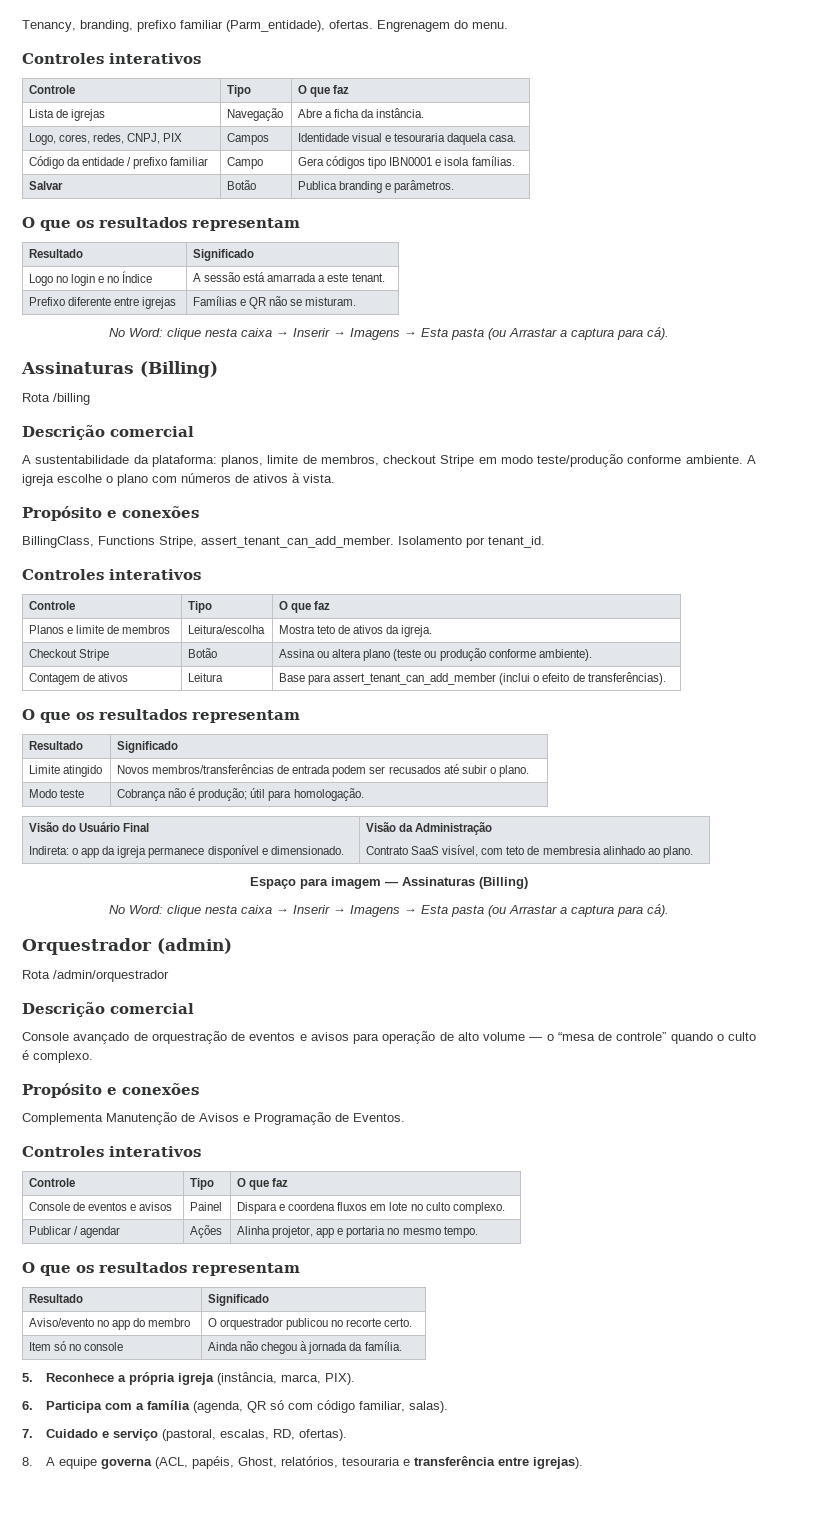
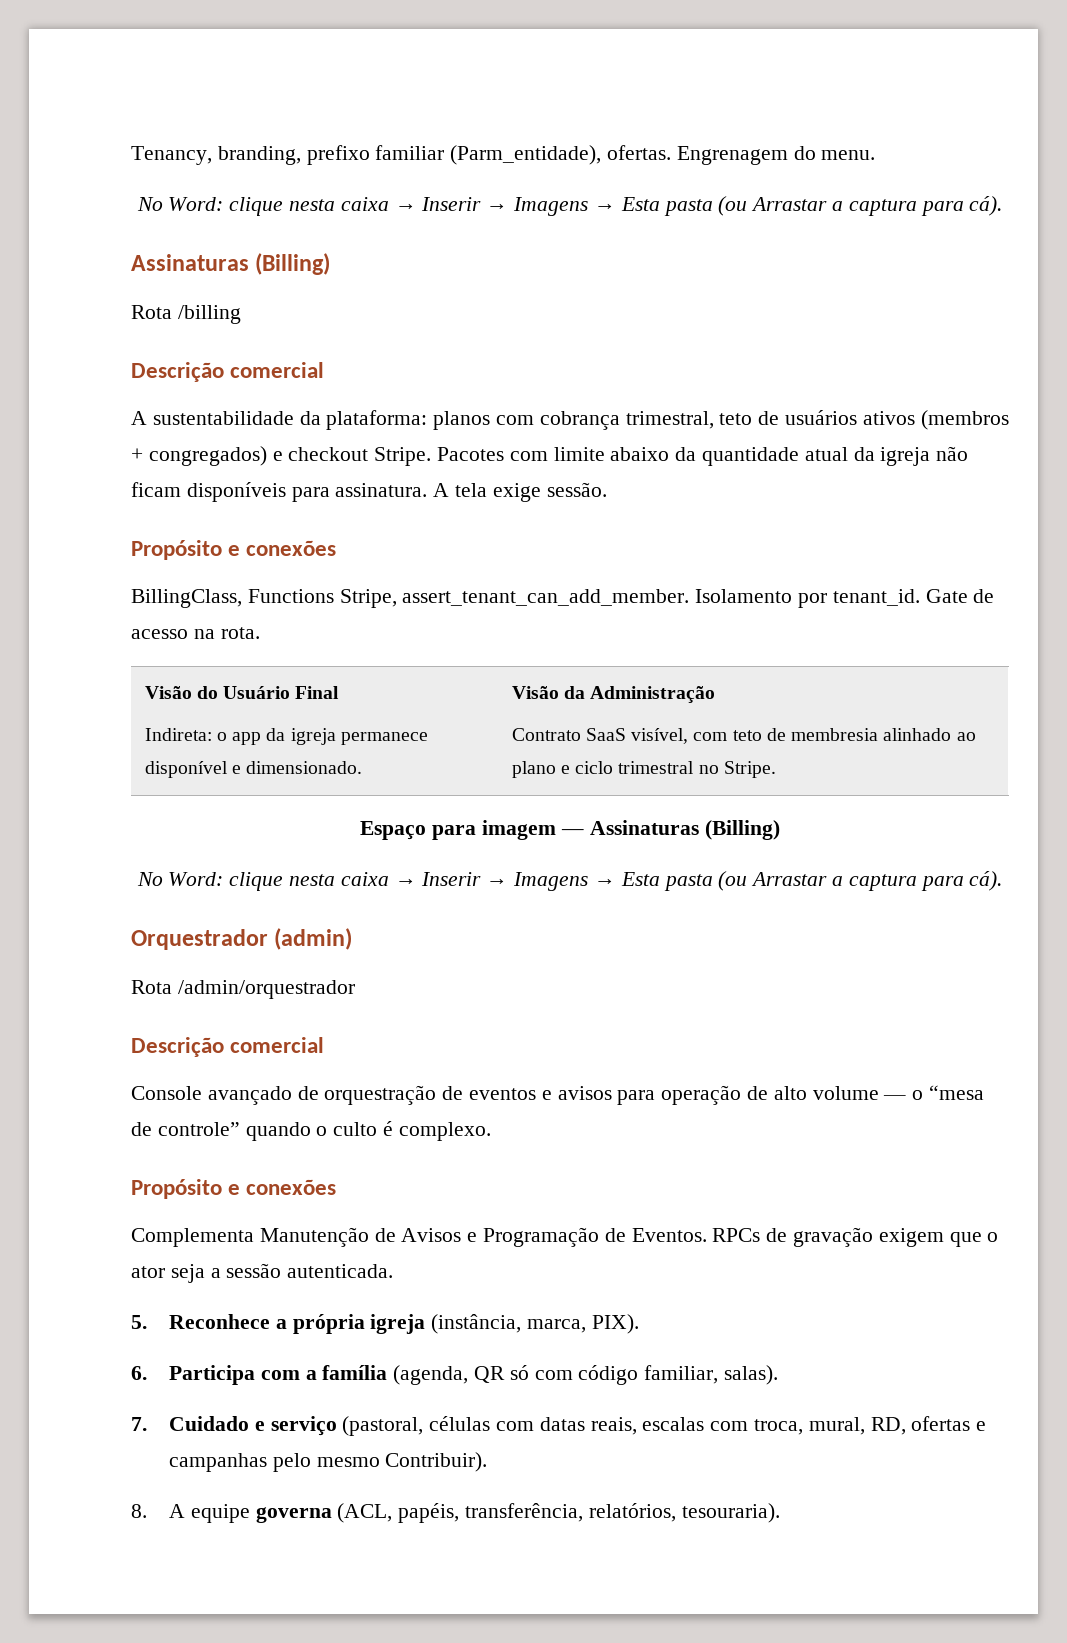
[22,53,201,64] [28,85,75,94] [226,85,251,97] [297,85,350,97] [28,109,106,121] [226,108,283,121] [297,108,425,118] [28,133,183,145] [226,133,269,145] [297,133,517,145] [28,156,209,169] [226,157,263,169] [297,156,515,169] [28,181,63,190] [226,180,256,190] [297,180,455,193] [22,217,300,231] [28,249,83,258] [192,249,254,261] [28,271,153,286] [192,272,385,282] [28,297,177,309] [192,296,357,309] // Controles interativos // Controle | Tipo | O que faz // Lista de igrejas | Navegação | Abre a ficha da instância. // Logo, cores, redes, CNPJ, PIX | Campos | Identidade visual e tesouraria daquela casa. // Código da entidade / prefixo familiar | Campo | Gera códigos tipo IBN0001 e isola famílias. // Salvar | Botão | Publica branding e parâmetros. // O que os resultados representam // Resultado | Significado // Logo no login e no Índice | A sessão está amarrada a este tenant. // Prefixo diferente entre igrejas | Famílias e QR não se misturam. -> (876, 155) none
[221,454,756,467] [22,473,335,486] planos, limite de membros, checkout Stripe em modo teste/produção conforme ambiente. A igreja escolhe o plano com números de ativos à vista. -> [433,410,1009,430] [131,446,969,466] [131,482,607,502] planos com cobrança trimestral, teto de usuários ativos (membros + congregados) e checkout Stripe. Pacotes com limite abaixo da quantidade atual da igreja não ficam disponíveis para assinatura. A tela exige sessão.
[22,569,201,580] [28,601,75,610] [187,601,212,613] [278,601,331,613] [28,625,171,634] [187,625,265,634] [278,625,433,637] [28,649,110,661] [187,648,217,658] [278,648,592,661] [28,673,129,685] [187,673,223,682] [278,672,666,685] [22,709,300,723] [28,741,83,750] [116,741,178,753] [28,765,103,777] [116,764,529,777] [28,789,85,798] [116,788,364,801] // Controles interativos // Controle | Tipo | O que faz // Planos e limite de membros | Leitura/escolha | Mostra teto de ativos da igreja. // Checkout Stripe | Botão | Assina ou altera plano (teste ou produção conforme ambiente). // Contagem de ativos | Leitura | Base para assert_tenant_can_add_member (inclui o efeito de transferências). // O que os resultados representam // Resultado | Significado // Limite atingido | Novos membros/transferências de entrada podem ser recusados até subir o plano. // Modo teste | Cobrança não é produção; útil para homologação. -> [925,589,995,603] [131,627,260,639] Gate de acesso na rota.
[662,846,693,858] plano. -> [511,761,776,778] plano e ciclo trimestral no Stripe.
[22,1146,201,1157] [28,1178,75,1187] [189,1178,214,1190] [236,1178,289,1190] [28,1202,173,1211] [189,1202,222,1211] [236,1202,505,1214] [28,1226,121,1238] [189,1225,222,1238] [236,1226,478,1238] [22,1262,300,1276] [28,1294,83,1303] [207,1294,269,1306] [28,1318,191,1330] [207,1318,413,1330] [28,1341,124,1351] [207,1341,402,1354] // Controles interativos // Controle | Tipo | O que faz // Console de eventos e avisos | Painel | Dispara e coordena fluxos em lote no culto complexo. // Publicar / agendar | Ações | Alinha projetor, app e portaria no mesmo tempo. // O que os resultados representam // Resultado | Significado // Aviso/evento no app do membro | O orquestrador publicou no recorte certo. // Item só no console | Ainda não chegou à jornada da família. -> [712,1227,999,1247] [131,1263,394,1283] RPCs de gravação exigem que o ator seja a sessão autenticada.
[220,1429,348,1441] escalas, RD, ofertas). -> [429,1416,987,1435] [168,1452,488,1472] células com datas reais, escalas com troca, mural, RD, ofertas e campanhas pelo mesmo Contribuir).
[238,1456,584,1469] Ghost, relatórios, tesouraria e transferência entre igrejas). -> [465,1503,780,1523] transferência, relatórios, tesouraria).

